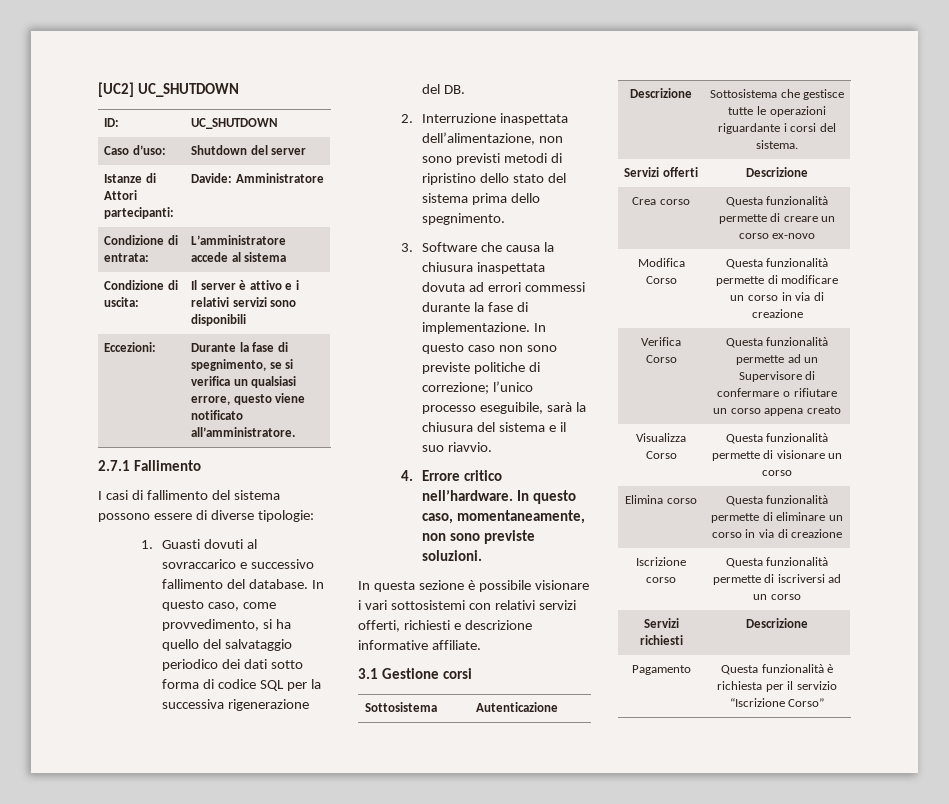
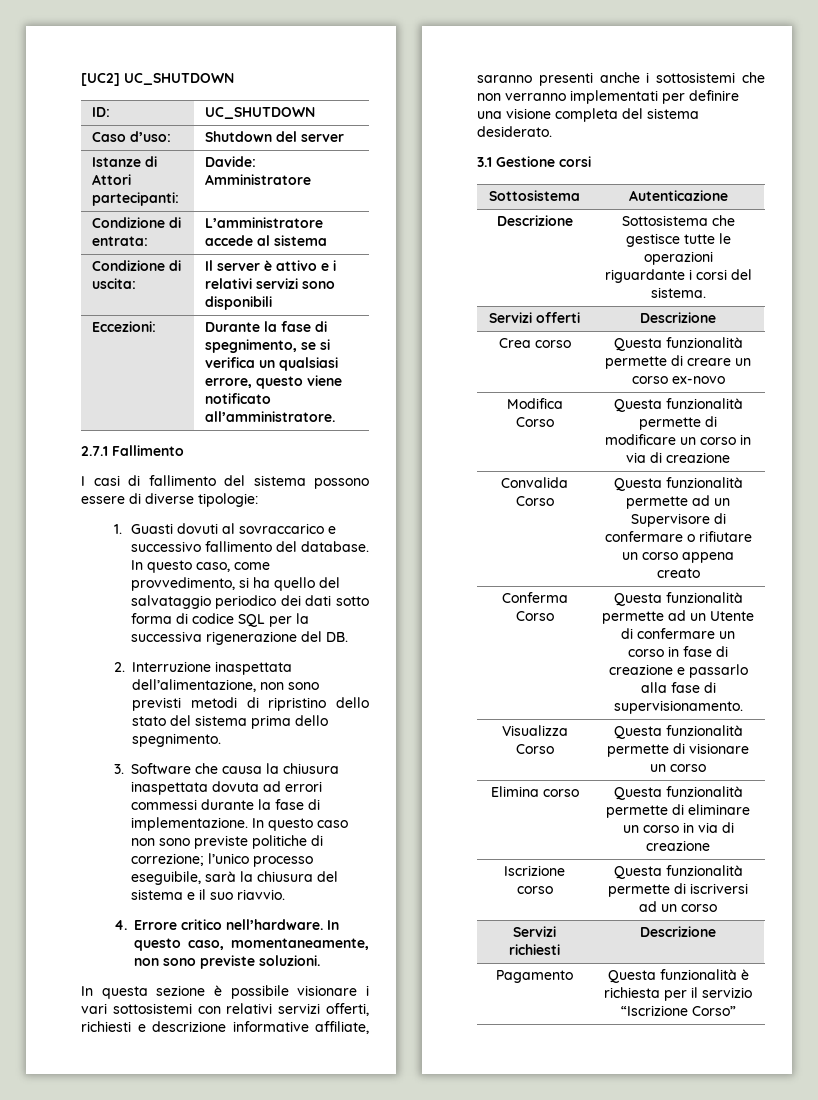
[431,640,481,650] affiliate. -> [315,1021,369,1034] [477,72,765,86] [477,90,739,104] [477,108,699,122] [477,126,552,137] affiliate, saranno presenti anche i sottosistemi che non verranno implementati per definire una visione completa del sistema desiderato.
[641,337,681,346] Verifica -> [501,477,568,488] Convalida
(841, 410) none -> [501,592,568,603] [515,611,554,621] [613,592,743,606] [602,610,754,624] [621,628,735,639] [628,646,728,657] [608,664,748,678] [640,682,716,693] [613,700,743,714] // Conferma Corso | Questa funzionalità permette ad un Utente di confermare un corso in fase di creazione e passarlo alla fase di supervisionamento.

